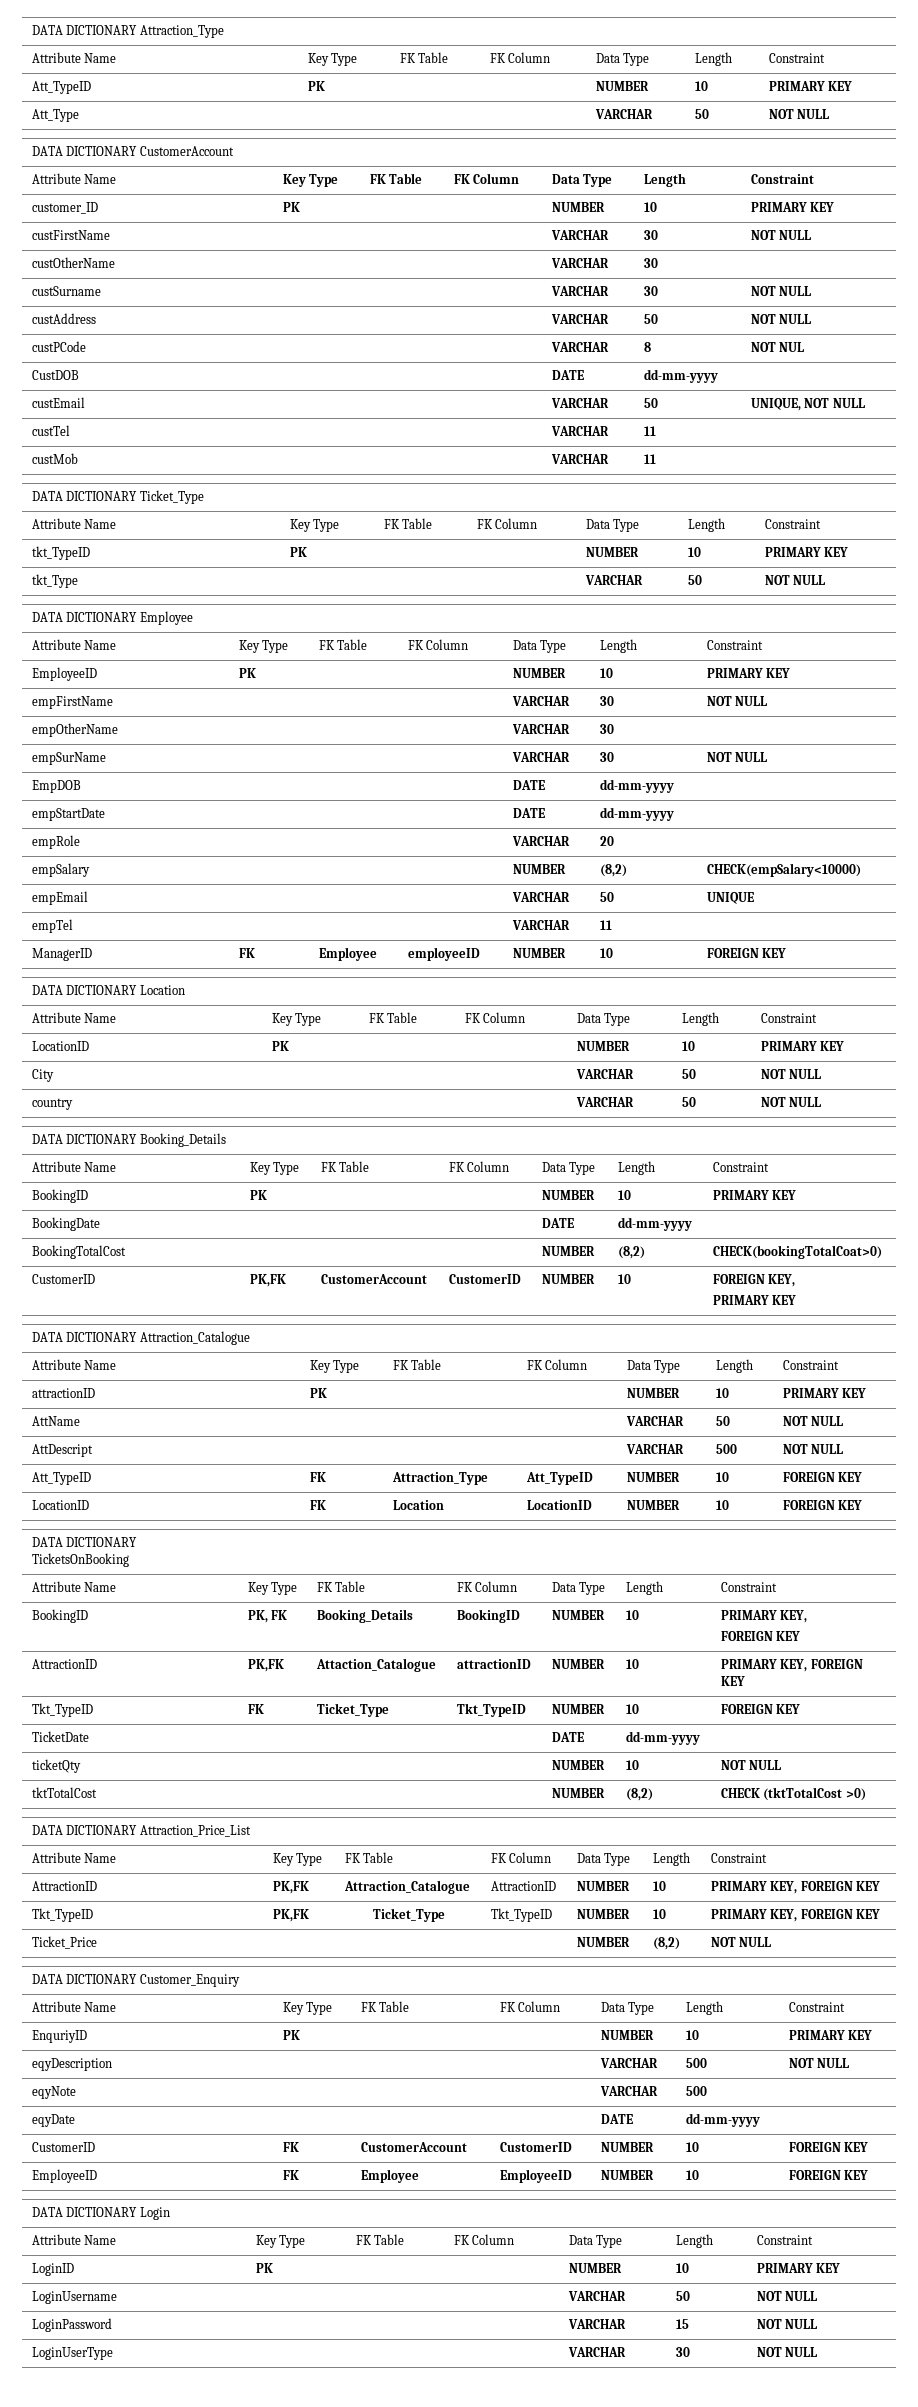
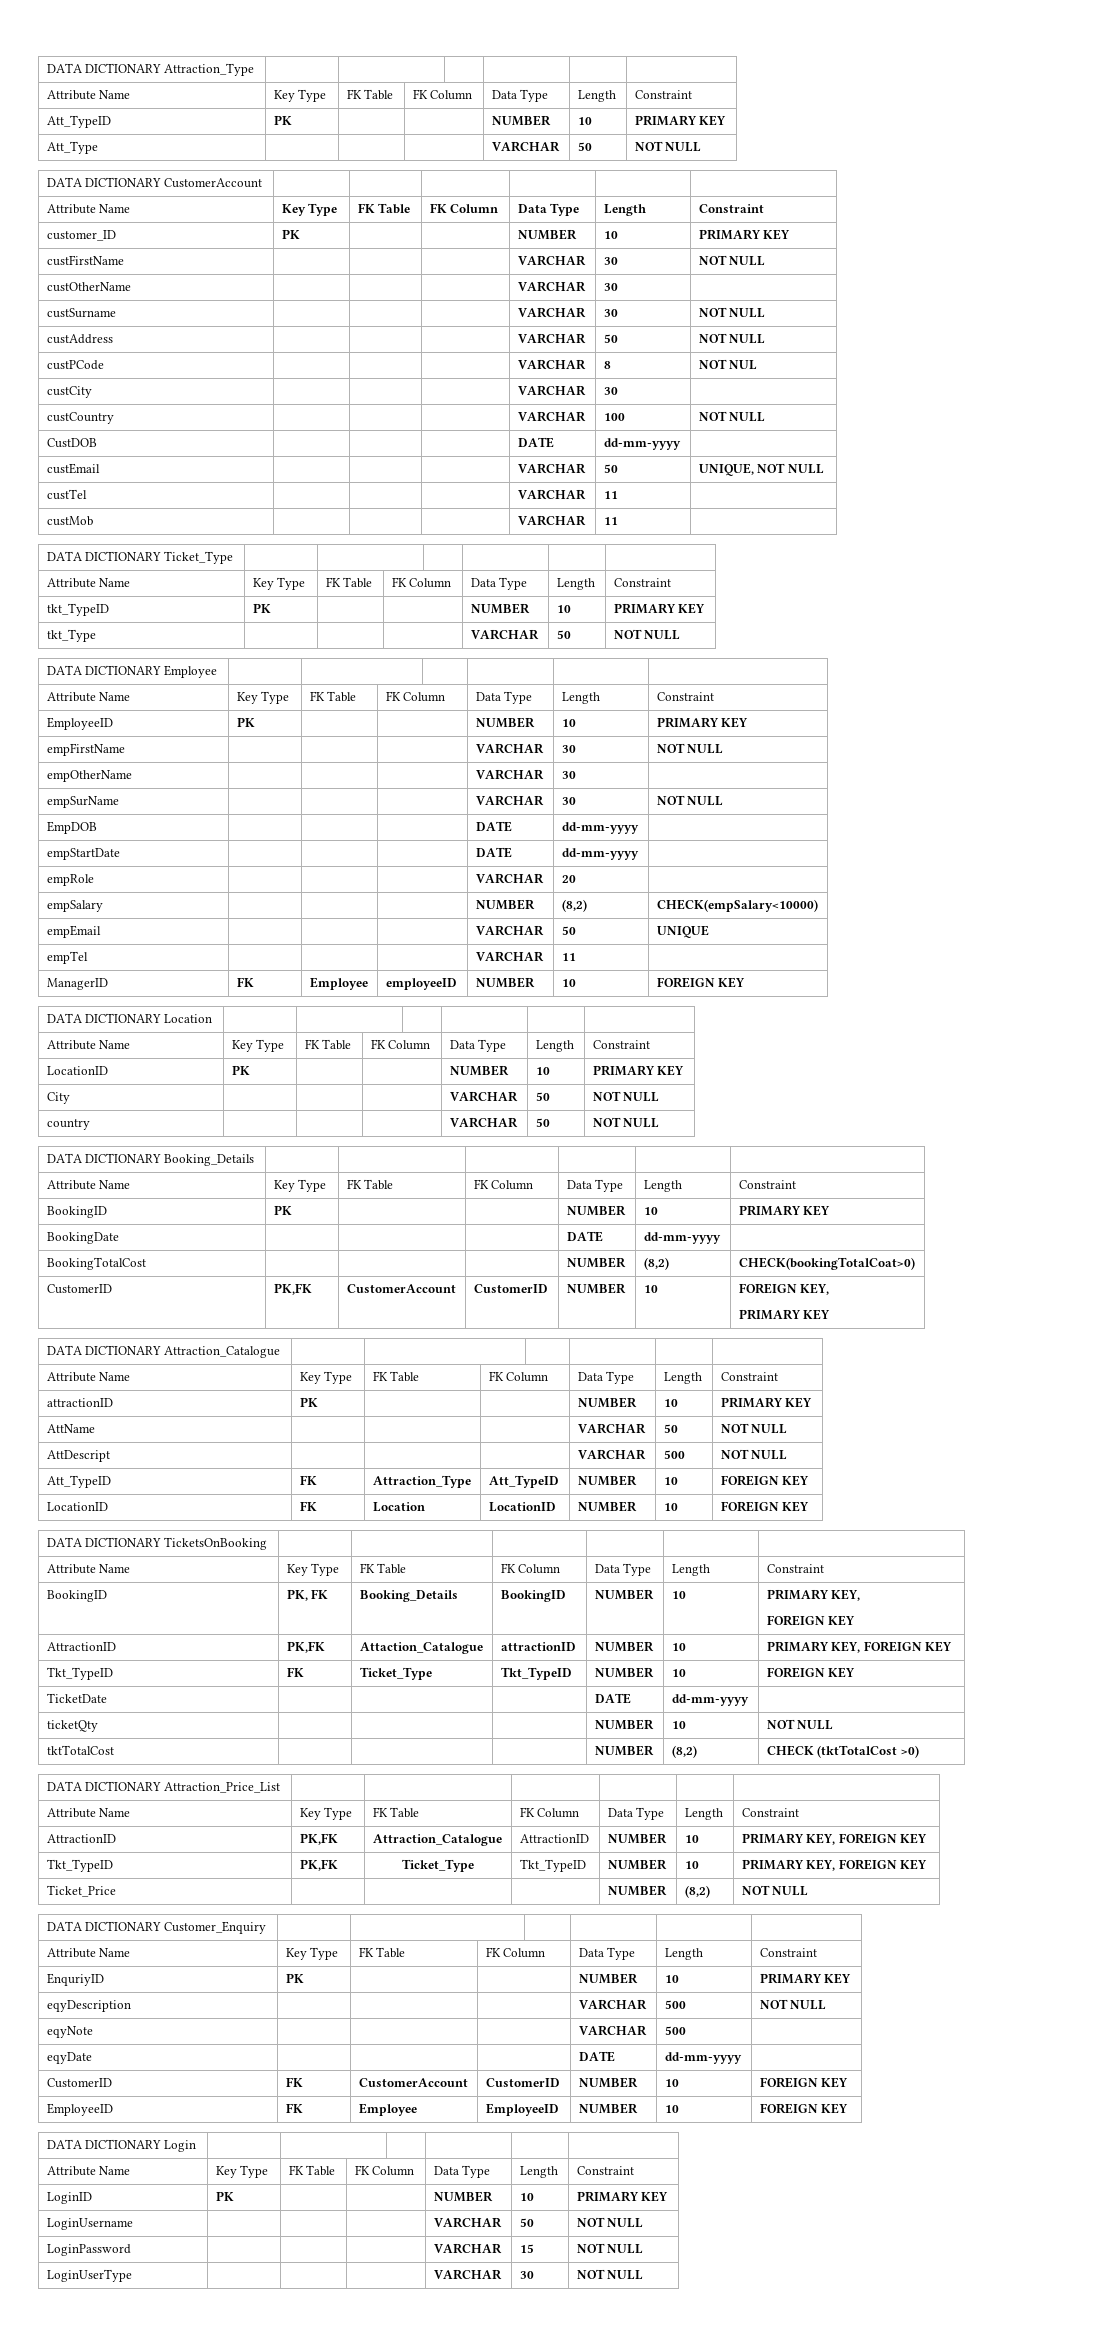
(805, 347) none -> [46,386,92,398] [517,385,586,396] [603,387,618,395] [46,412,114,424] [517,411,586,422] [603,413,625,421] [698,411,766,422] // custCity | | | | VARCHAR | 30 | // custCountry | | | | VARCHAR | 100 | NOT NULL

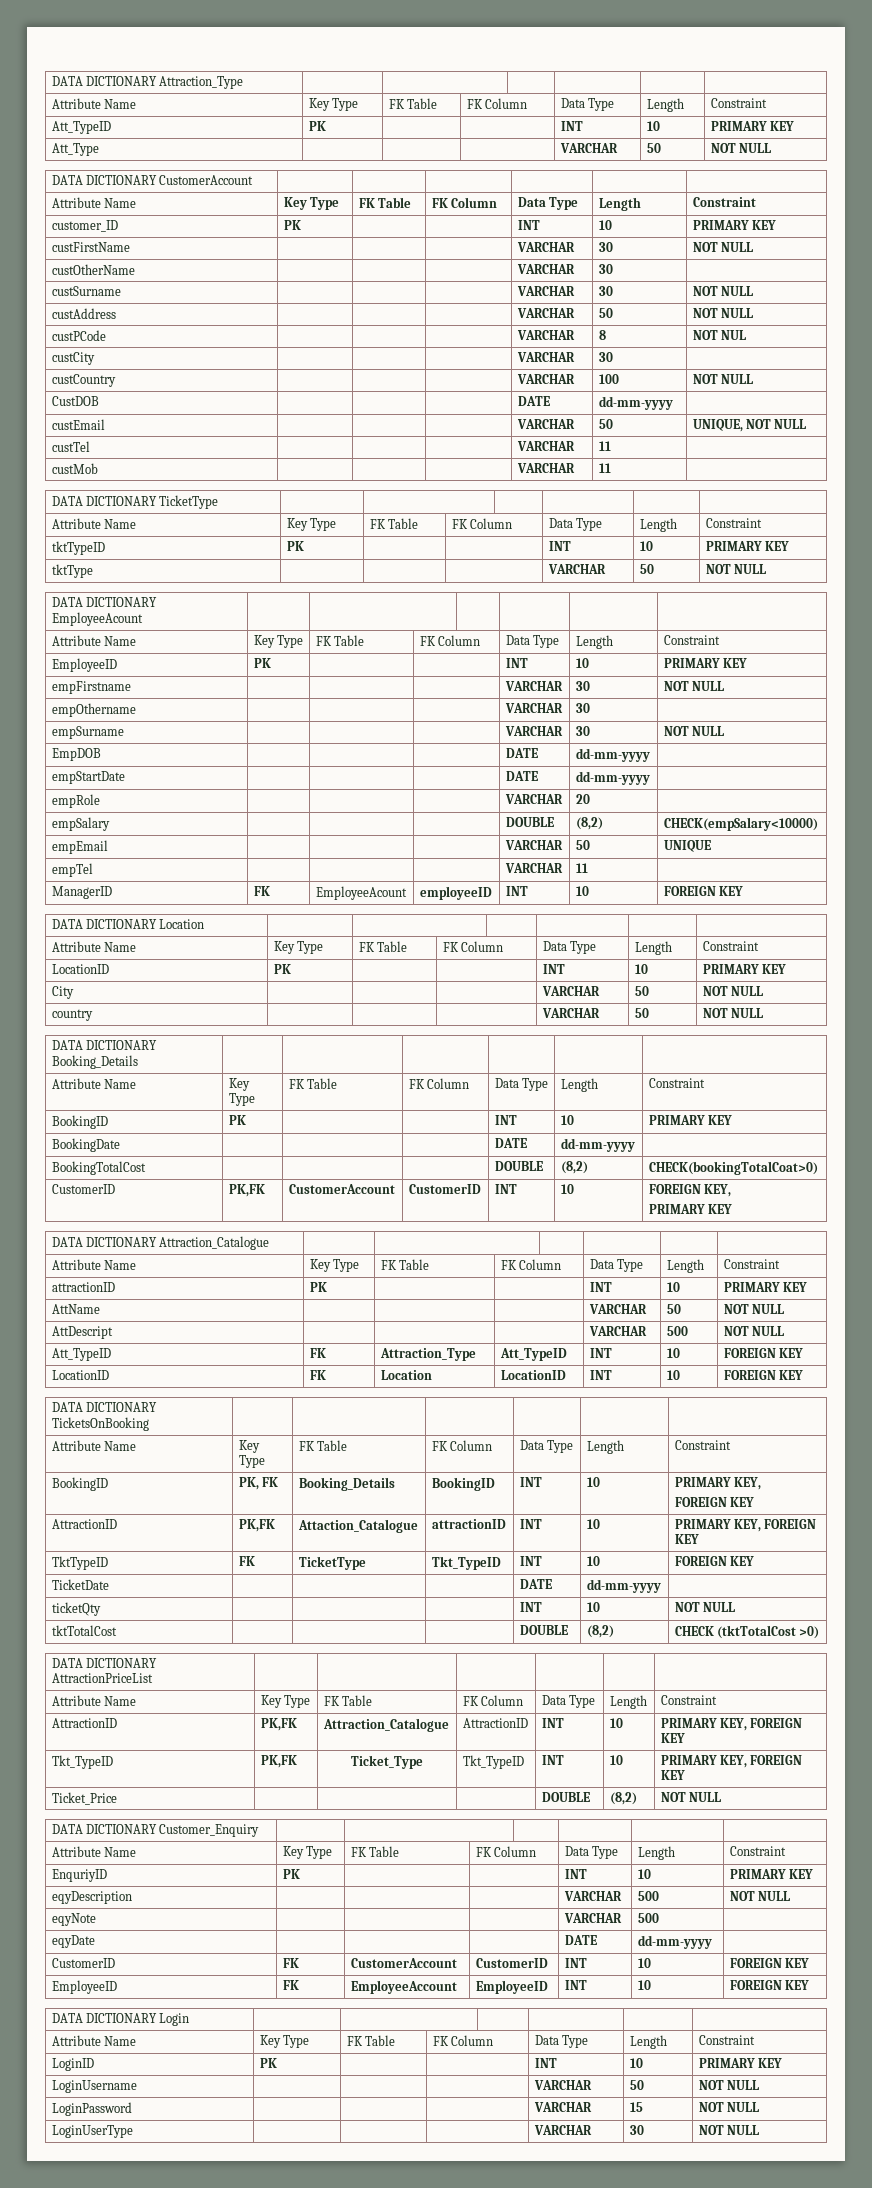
[491,115,551,126] NUMBER -> [560,121,583,131] INT
[517,229,577,240] NUMBER -> [517,220,540,230] INT
[163,551,233,564] Ticket_Type -> [159,495,219,509] TicketType
[46,603,109,616] [252,603,271,613] [470,603,530,614] [556,605,571,613] [613,603,706,614] [46,629,96,642] [470,629,539,640] [556,630,571,639] [613,629,681,640] [46,665,217,678] tkt_TypeID | PK | | | NUMBER | 10 | PRIMARY KEY // tkt_Type | | | | VARCHAR | 50 | NOT NULL // DATA DICTIONARY Employee -> [51,541,105,555] [286,541,304,551] [548,541,571,551] [639,541,653,551] [705,541,789,551] [51,564,93,578] [547,564,606,574] [639,564,654,574] [705,564,766,574] [51,597,157,607] [51,612,143,626] tktTypeID | PK | | | INT | 10 | PRIMARY KEY // tktType | | | | VARCHAR | 50 | NOT NULL // DATA DICTIONARY EmployeeAcount
[475,717,535,728] [561,719,576,727] [656,717,749,728] [46,743,125,756] [475,743,544,754] [561,745,576,753] [656,743,724,754] [46,770,132,782] [475,769,544,780] [561,771,576,779] [46,796,119,808] NUMBER | 10 | PRIMARY KEY // empFirstName | | | | VARCHAR | 30 | NOT NULL // empOtherName | | | | VARCHAR | 30 | // empSurName -> [505,658,528,668] [575,658,589,668] [663,658,747,668] [51,681,131,694] [504,681,563,691] [575,681,590,691] [663,681,724,691] [51,703,136,717] [504,703,563,713] [575,703,590,713] [51,726,124,739] INT | 10 | PRIMARY KEY // empFirstname | | | | VARCHAR | 30 | NOT NULL // empOthername | | | | VARCHAR | 30 | // empSurname
[475,899,535,910] NUMBER -> [505,817,554,827] DOUBLE
[309,977,368,990] Employee -> [315,886,407,900] EmployeeAcount
[475,977,535,988] NUMBER -> [505,886,528,896] INT
[449,1065,509,1076] NUMBER -> [542,964,565,974] INT
[566,1205,626,1216] NUMBER -> [494,1115,517,1125] INT
[566,1257,626,1268] NUMBER -> [494,1161,543,1171] DOUBLE
[566,1283,626,1294] NUMBER -> [494,1184,517,1194] INT
[577,1397,637,1408] NUMBER -> [589,1282,612,1292] INT
[577,1475,637,1486] NUMBER -> [589,1348,612,1358] INT
[577,1501,637,1512] NUMBER -> [589,1370,612,1380] INT
[594,1589,654,1600] NUMBER -> [519,1477,542,1487] INT
[594,1641,654,1652] [671,1643,686,1651] [766,1641,953,1653] [46,1667,113,1680] [286,1667,304,1677] [359,1667,432,1680] [500,1667,572,1680] [594,1667,654,1678] NUMBER | 10 | PRIMARY KEY, FOREIGN KEY // Tkt_TypeID | FK | Ticket_Type | Tkt_TypeID | NUMBER -> [519,1519,542,1529] [586,1519,600,1529] [674,1519,817,1532] [674,1534,699,1544] [51,1556,108,1570] [238,1556,255,1566] [298,1556,366,1570] [431,1556,501,1570] [519,1556,542,1566] INT | 10 | PRIMARY KEY, FOREIGN KEY // TktTypeID | FK | TicketType | Tkt_TypeID | INT
[594,1719,654,1730] NUMBER -> [519,1602,542,1612] INT
[594,1745,654,1756] NUMBER -> [519,1625,568,1635] DOUBLE
[163,1782,280,1793] Attraction_Price_List -> [51,1673,153,1683] AttractionPriceList
[607,1833,667,1844] NUMBER -> [541,1718,564,1728] INT
[607,1859,667,1870] NUMBER -> [541,1755,564,1765] INT
[607,1885,667,1896] NUMBER -> [541,1792,590,1802] DOUBLE
[578,1973,638,1984] NUMBER -> [564,1869,587,1879] INT
[578,2077,638,2088] NUMBER -> [564,1958,587,1968] INT
[358,2103,417,2116] [485,2103,559,2116] [578,2103,638,2114] Employee | EmployeeID | NUMBER -> [350,1980,457,1994] [475,1980,548,1994] [564,1980,587,1990] EmployeeAccount | EmployeeID | INT
[433,2191,493,2202] NUMBER -> [534,2058,557,2068] INT

